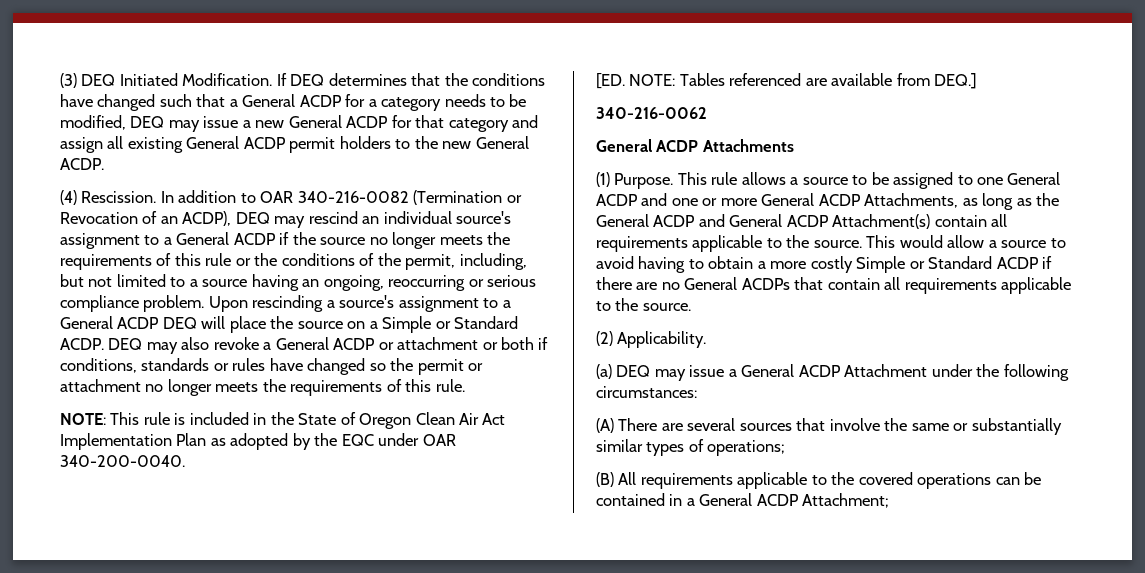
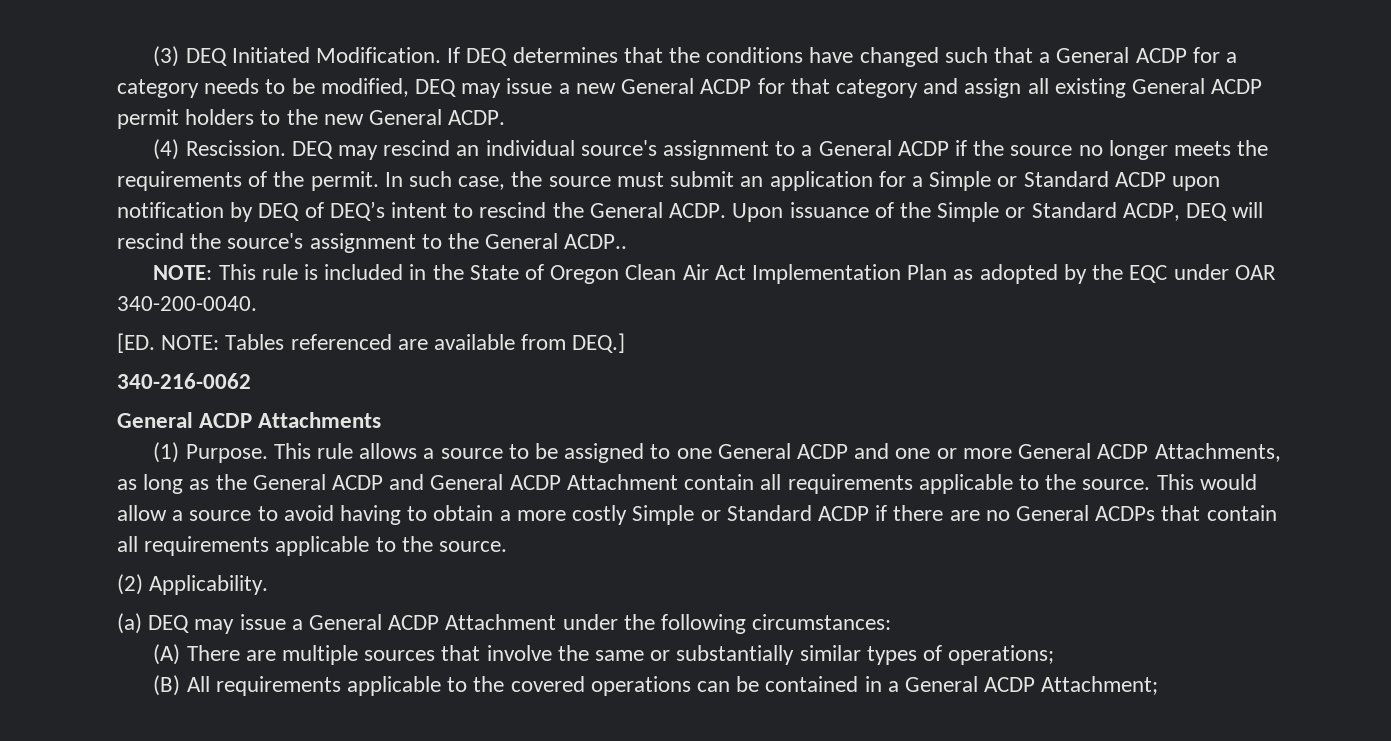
[160,190,522,205] [60,211,232,226] In addition to OAR 340-216-0082 (Termination or Revocation of an ACDP), -> (286, 148) none
[174,253,527,270] [60,274,537,291] [60,295,511,312] [60,316,519,333] [60,337,549,354] [60,358,484,375] [60,379,465,396] this rule or the conditions of the permit, including, but not limited to a source having an ongoing, reoccurring or serious compliance problem. Upon rescinding a source's assignment to a General ACDP DEQ will place the source on a Simple or Standard ACDP. DEQ may also revoke a General ACDP or attachment or both if conditions, standards or rules have changed so the permit or attachment no longer meets the requirements of this rule. -> [273,171,1220,191] [117,201,1264,222] [117,233,628,253] the permit. In such case, the source must submit an application for a Simple or Standard ACDP upon notification by DEQ of DEQ’s intent to rescind the General ACDP. Upon issuance of the Simple or Standard ACDP, DEQ will rescind the source's assignment to the General ACDP..
[832,214,931,229] Attachment(s) -> [566,474,678,490] Attachment
[687,418,736,431] several -> [281,645,358,665] multiple

